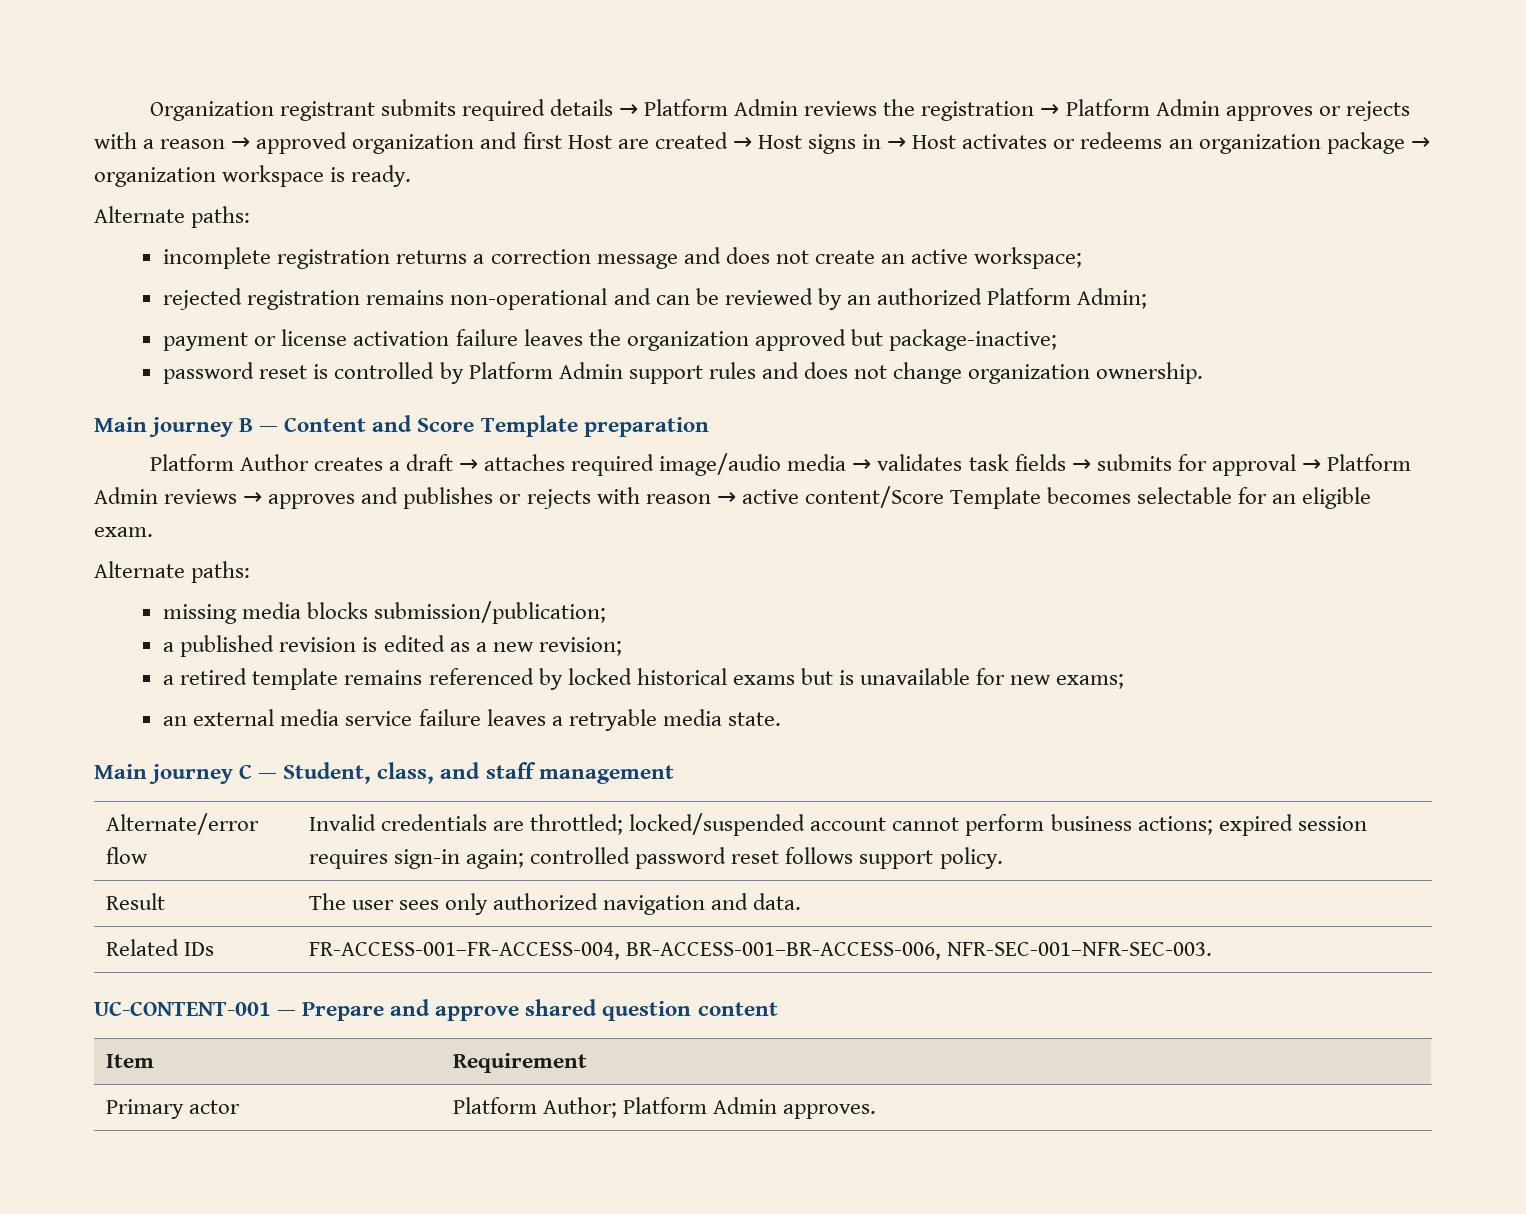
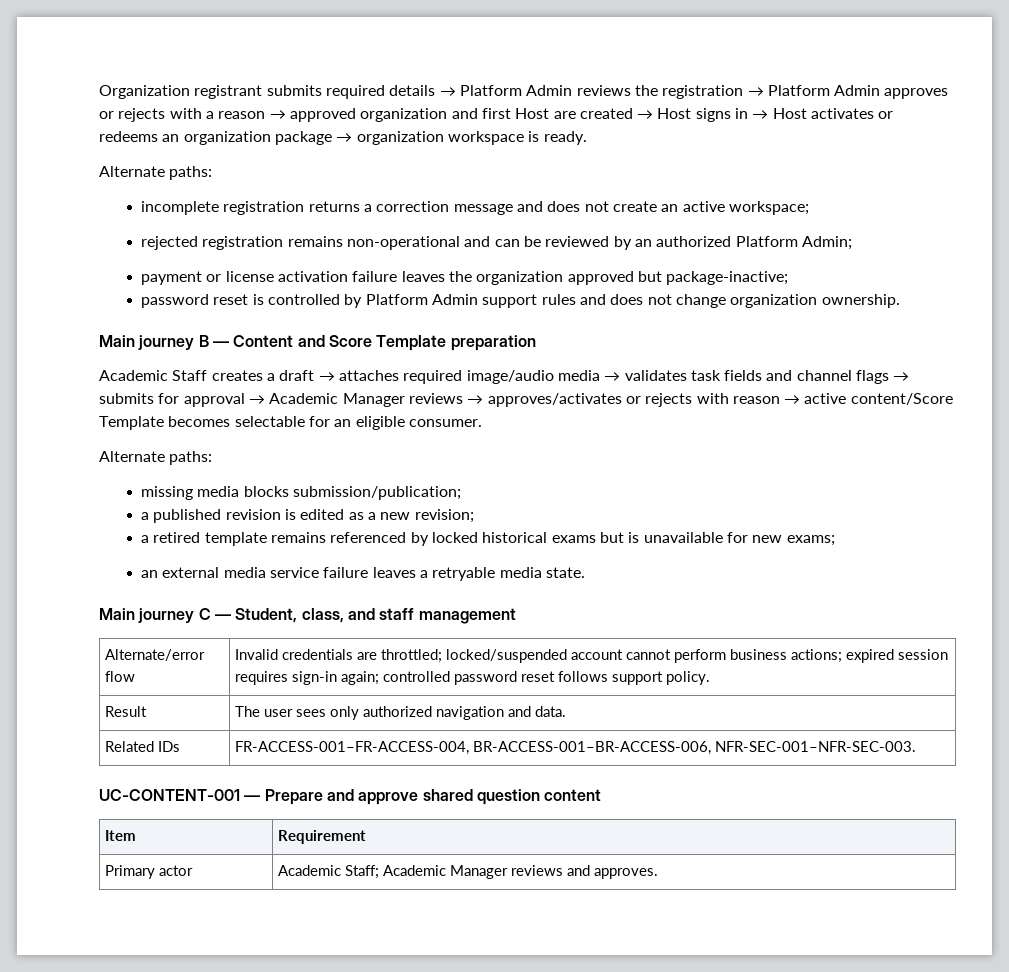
[149,454,309,471] Platform Author -> [99,370,208,381] Academic Staff
(1066, 462) none -> [766,370,890,384] and channel flags
[1327,454,1412,471] [94,487,494,509] Platform Admin reviews → approves and publishes -> [269,393,622,407] Academic Manager reviews → approves/activates
[94,527,153,537] exam. -> [408,419,482,427] consumer.
[452,1097,778,1118] Platform Author; Platform Admin -> [278,865,591,879] Academic Staff; Academic Manager reviews and

